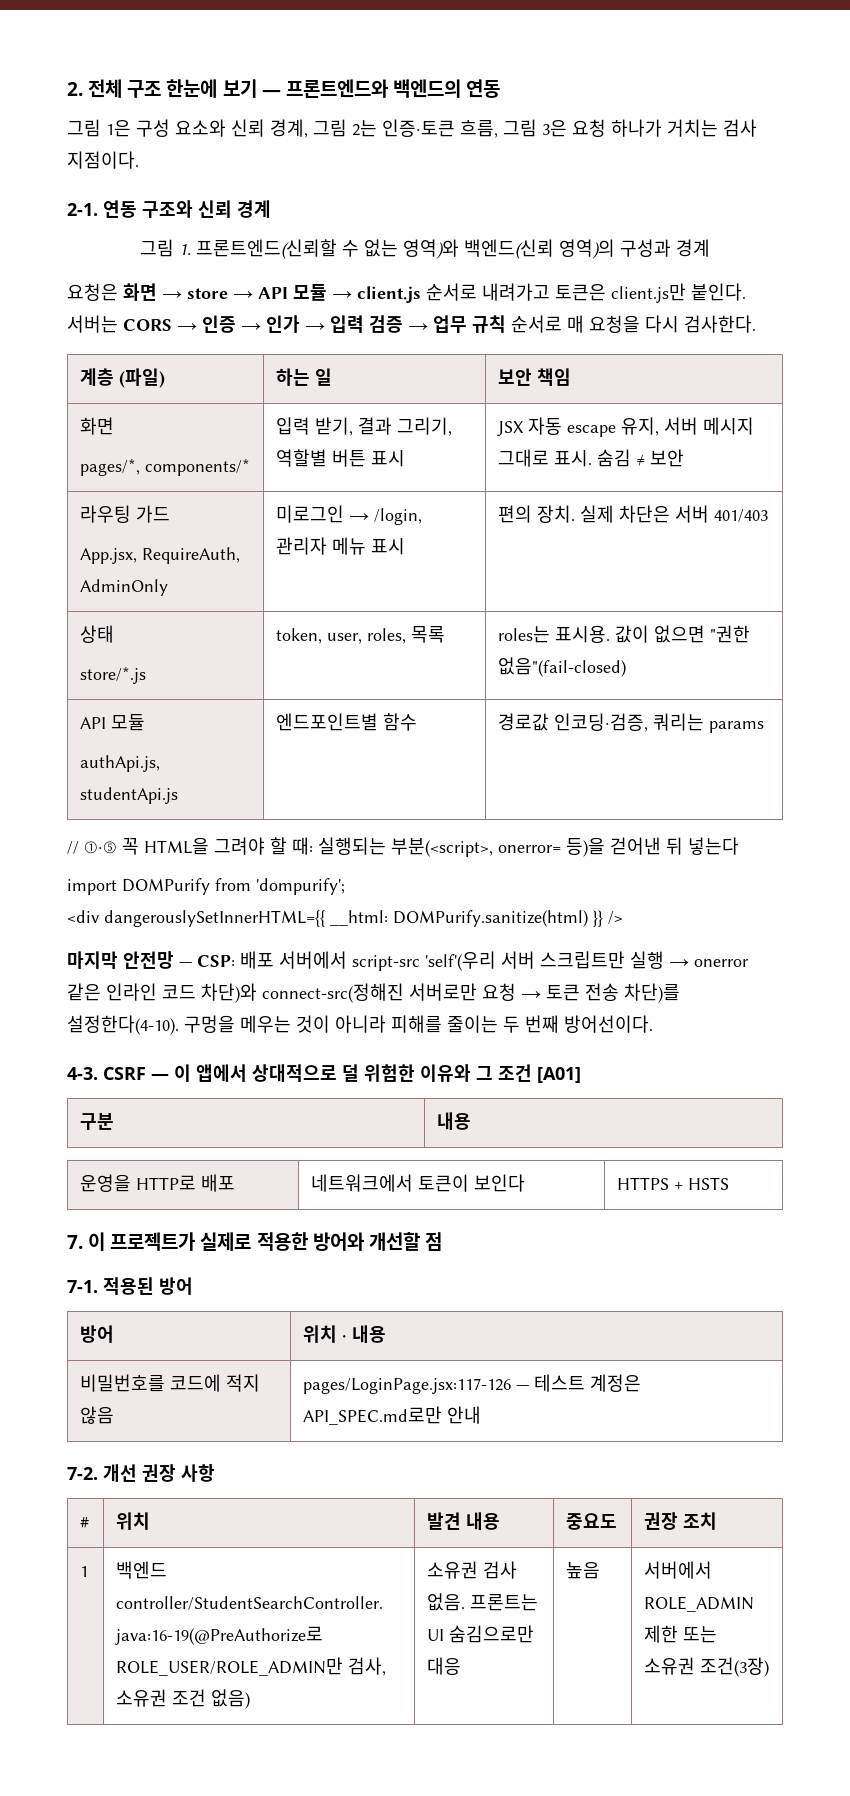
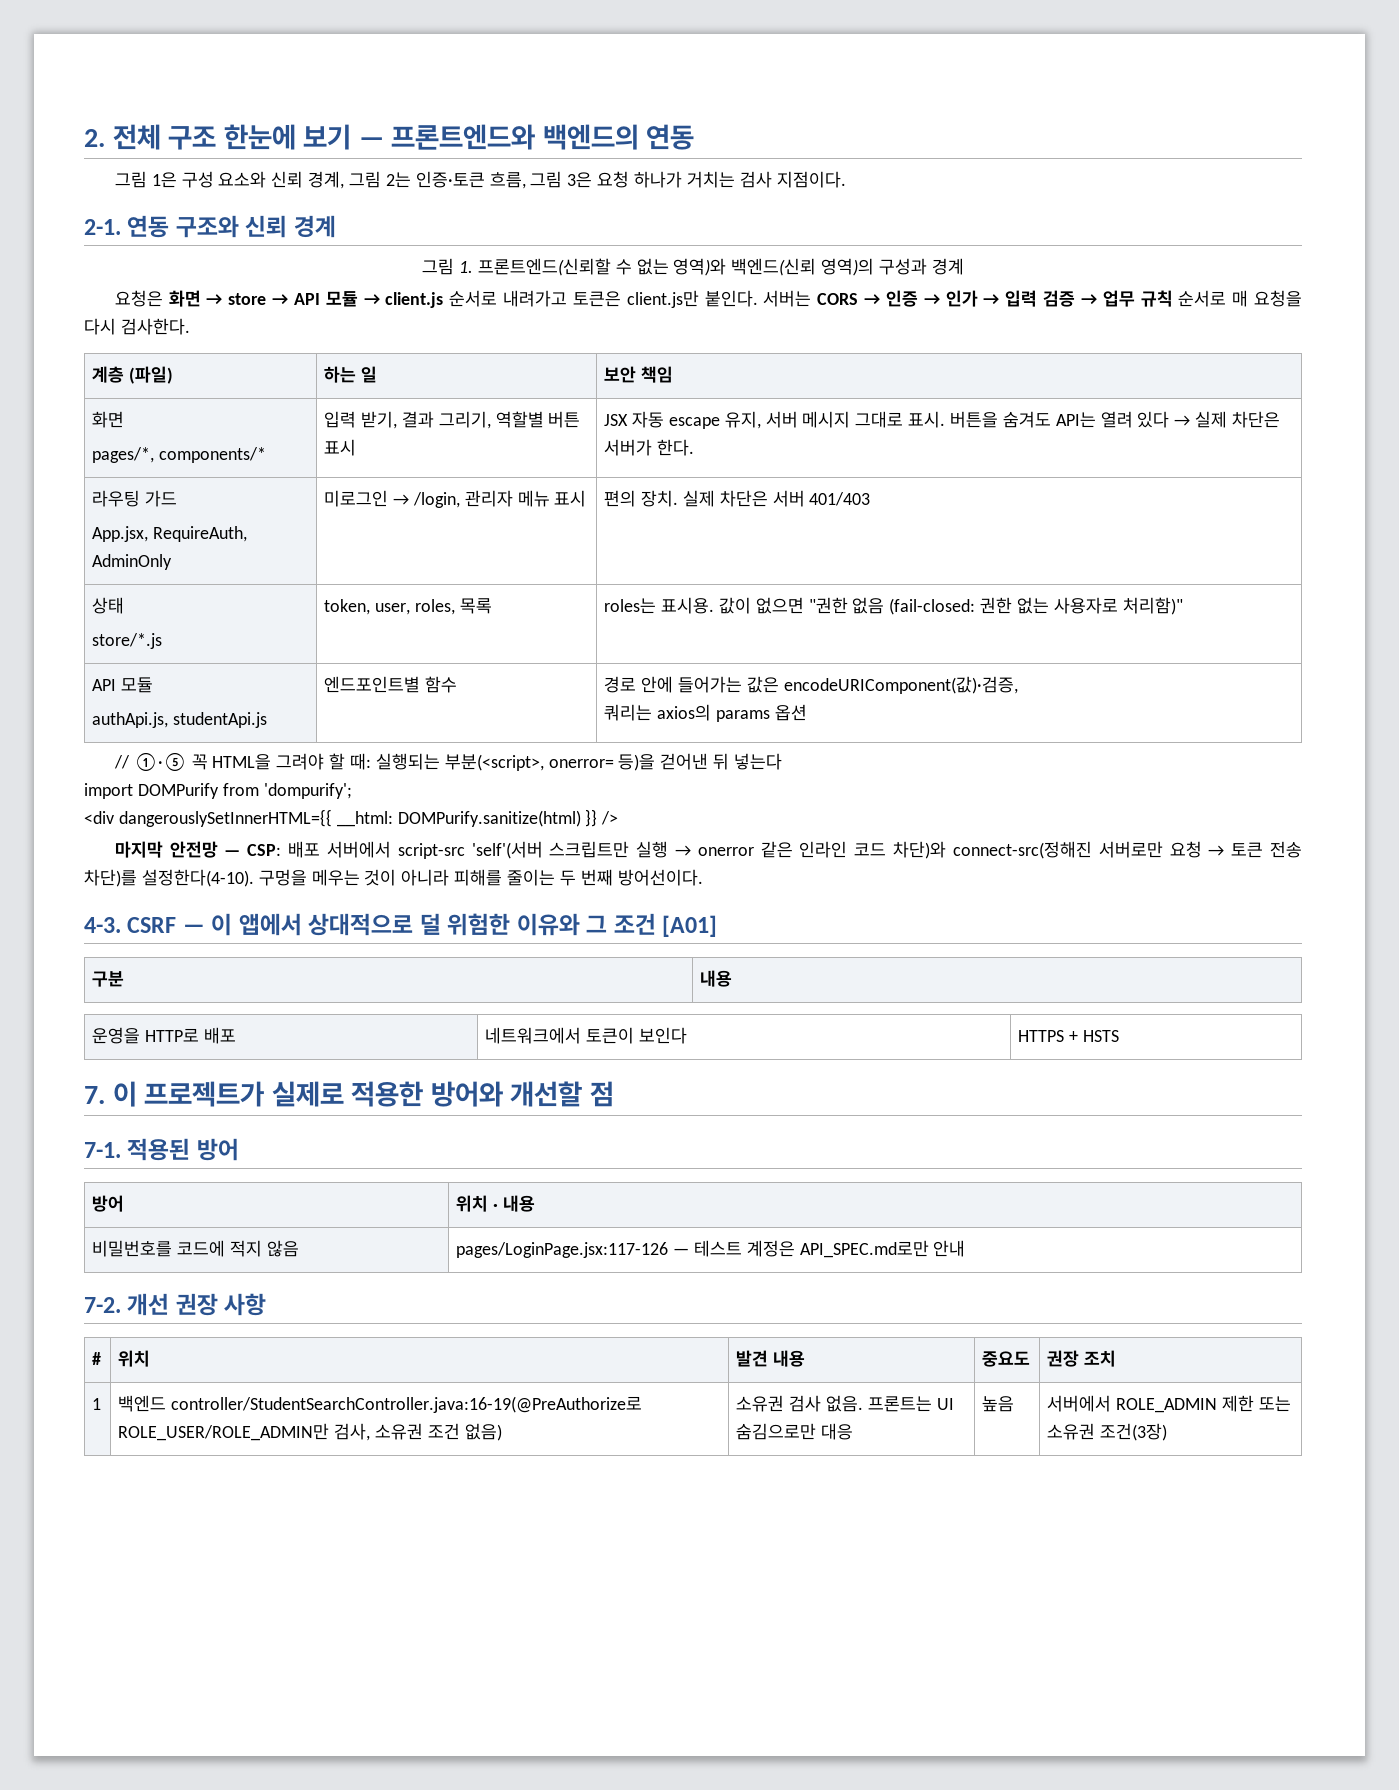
[597,449,685,467] 숨김 ≠ 보안 -> [949,411,1280,428] [604,439,694,456] 버튼을 숨겨도 API는 열려 있다 → 실제 차단은 서버가 한다.
[498,657,627,677] 없음"(fail-closed) -> [852,597,1183,615] 없음 (fail-closed: 권한 없는 사용자로 처리함)"
[498,713,705,732] 경로값 인코딩·검증, 쿼리는 -> [604,676,1018,694] [604,704,711,721] 경로 안에 들어가는 값은 encodeURIComponent(값)·검증, // 쿼리는 axios의
(765, 727) none -> [774,704,807,721] 옵션
[425,951,535,971] 'self'(우리 서버 -> [471,841,543,859] 'self'(서버

